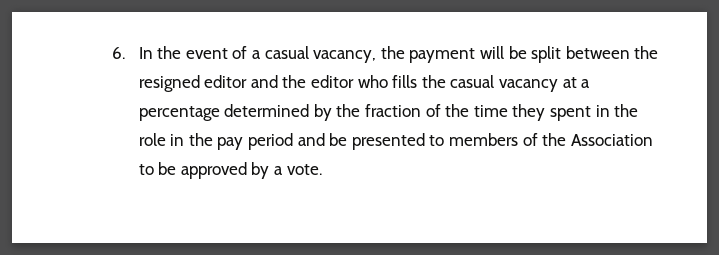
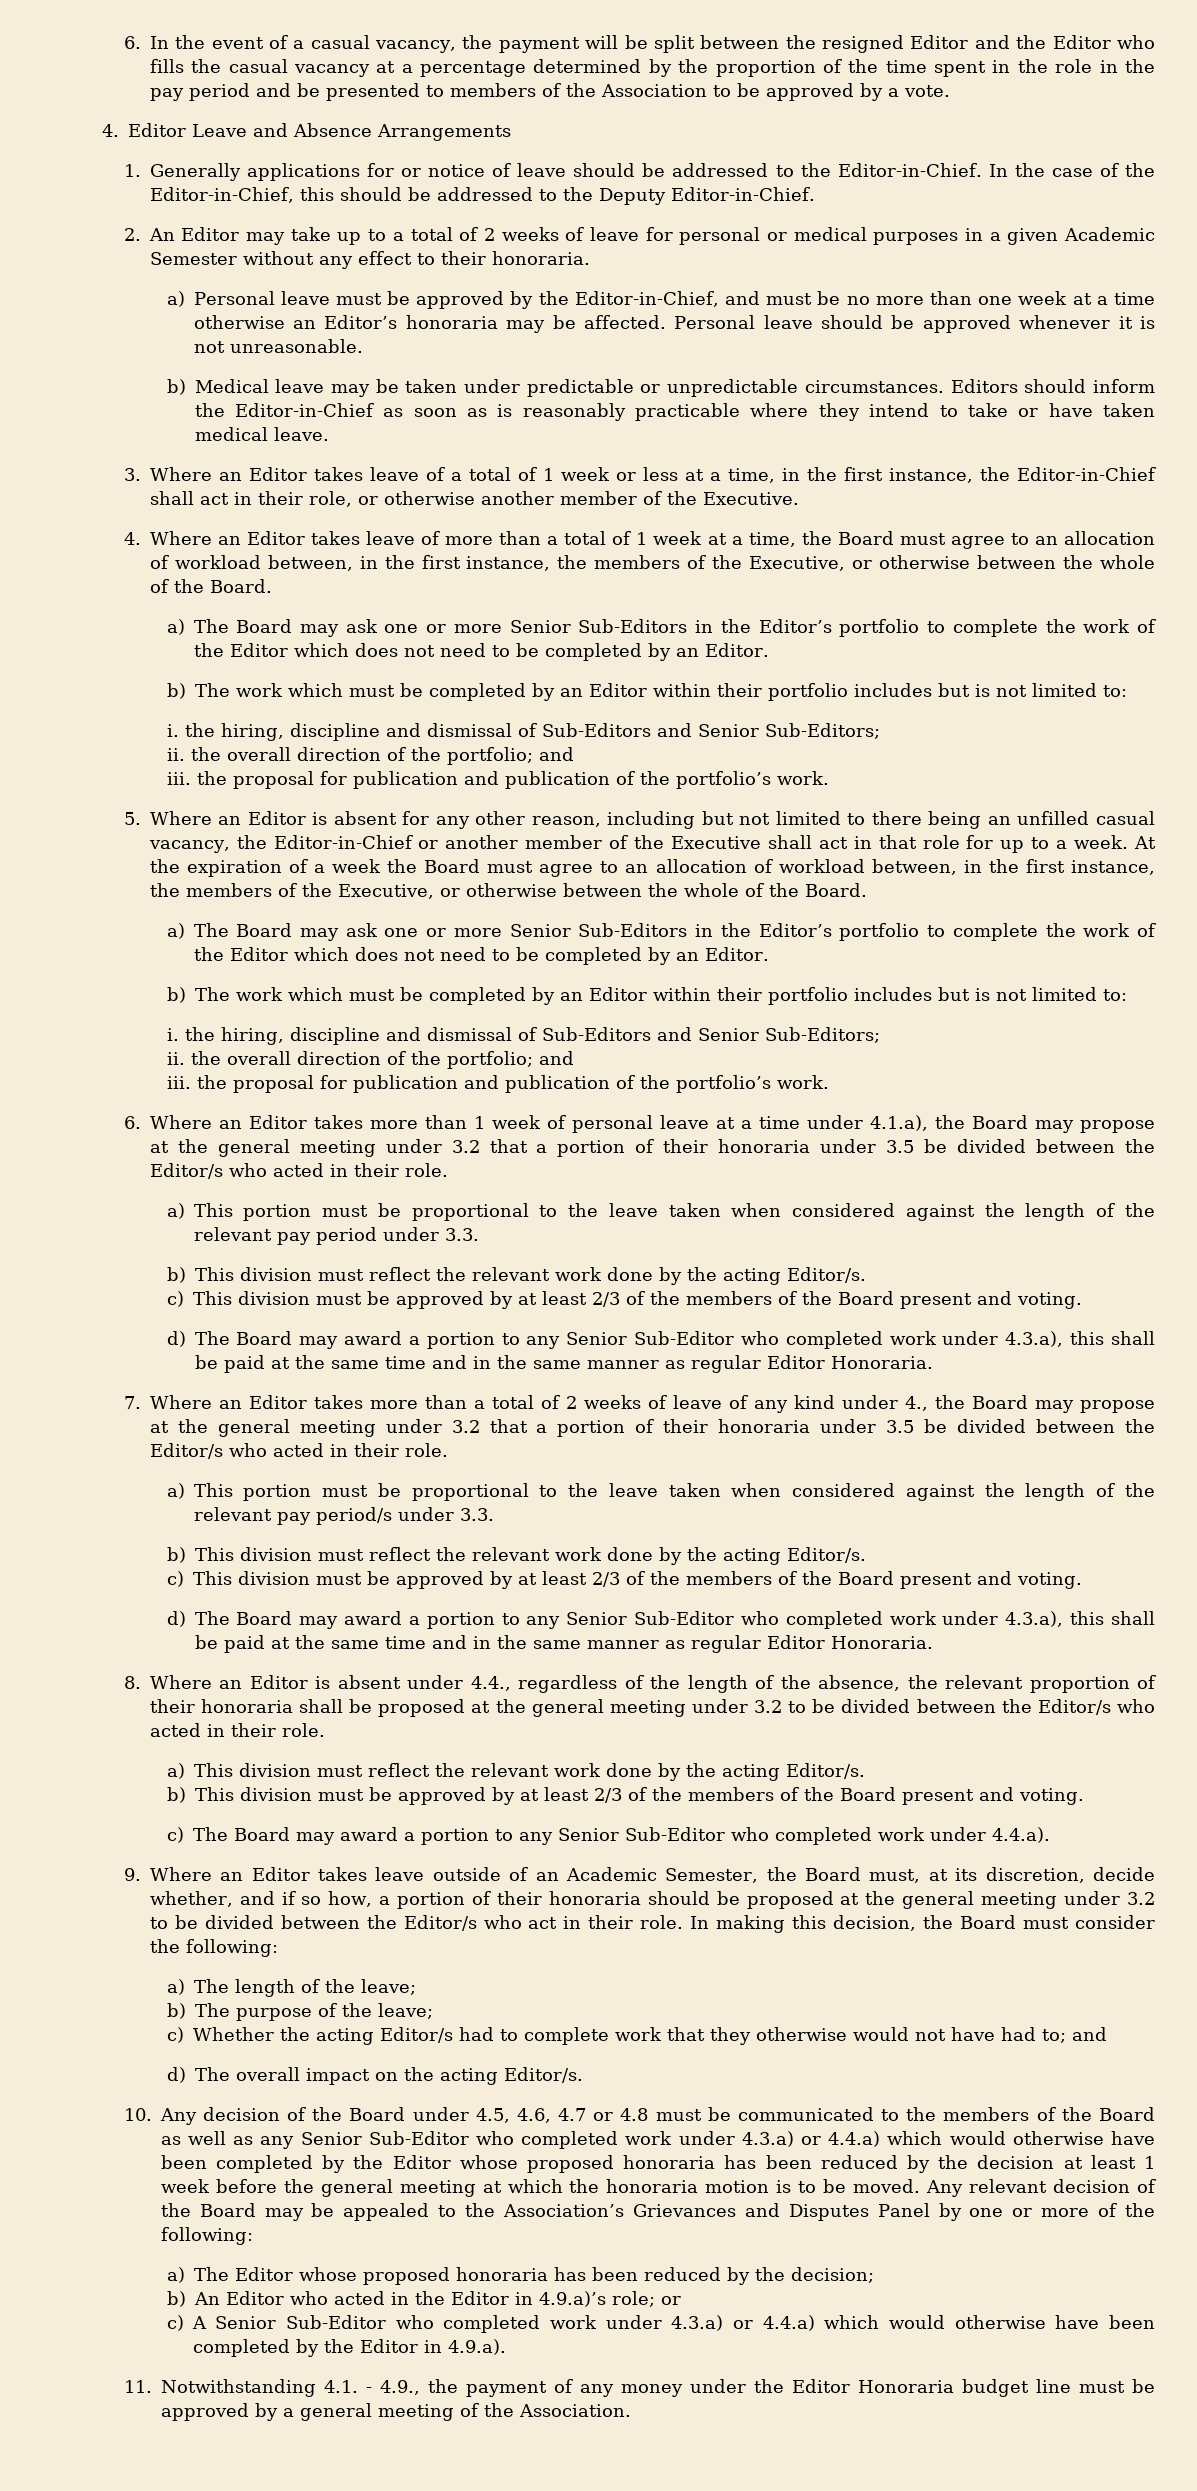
[204,75,248,88] editor -> [910,35,969,49] Editor
[311,75,355,88] editor -> [1052,35,1111,49] Editor
[365,104,422,117] fraction -> [715,60,816,77] proportion
[512,104,546,121] they -> (927, 66) none
(322, 169) none -> [102,123,512,141] [123,163,1156,181] [149,187,815,205] [123,227,1155,245] [149,251,590,269] [166,291,1156,309] [193,315,1155,333] [193,339,363,353] [166,379,1155,397] [194,403,1155,421] [194,427,329,441] [123,467,1157,483] [149,491,799,507] [123,531,1156,549] [149,555,1155,571] [149,579,272,593] [166,619,1157,637] [193,643,769,661] [166,683,1127,701] [166,723,880,741] [166,747,574,765] [166,771,829,789] [123,811,1156,829] [148,835,1156,853] [149,859,1156,877] [149,883,867,899] [166,923,1157,941] [193,947,769,965] [166,987,1127,1005] [166,1027,880,1045] [166,1051,574,1069] [166,1075,829,1093] [123,1115,1155,1133] [149,1139,1156,1157] [149,1163,448,1179] [166,1203,1156,1221] [193,1227,479,1245] [166,1267,866,1285] [166,1291,1082,1309] [166,1331,1155,1349] [194,1355,933,1373] [123,1395,1156,1413] [149,1419,1156,1437] [149,1443,448,1459] [166,1483,1156,1501] [193,1507,494,1525] [166,1547,866,1565] [166,1571,1082,1589] [166,1611,1155,1629] [194,1635,933,1653] [123,1675,1157,1693] [149,1699,1155,1717] [149,1723,325,1737] [166,1763,865,1781] [166,1787,1084,1805] [166,1827,1050,1845] [123,1867,1155,1883] [149,1891,1156,1909] [149,1915,1156,1933] [149,1939,278,1957] [166,1979,416,1997] [166,2003,433,2021] [166,2027,1107,2045] [166,2067,583,2085] [123,2107,1155,2125] [160,2131,1155,2149] [160,2155,1155,2173] [160,2179,1157,2197] [160,2203,1155,2221] [160,2227,253,2245] [166,2267,874,2285] [166,2291,681,2307] [166,2315,1155,2333] [192,2339,506,2357] [123,2379,1155,2397] [160,2403,631,2421] // 4. Editor Leave and Absence Arrangements // 1. Generally applications for or notice of leave should be addressed to the Editor-in-Chief. In the case of the Editor-in-Chief, this should be addressed to the Deputy Editor-in-Chief. // 2. An Editor may take up to a total of 2 weeks of leave for personal or medical purposes in a given Academic Semester without any effect to their honoraria. // a) Personal leave must be approved by the Editor-in-Chief, and must be no more than one week at a time otherwise an Editor’s honoraria may be affected. Personal leave should be approved whenever it is not unreasonable. // b) Medical leave may be taken under predictable or unpredictable circumstances. Editors should inform the Editor-in-Chief as soon as is reasonably practicable where they intend to take or have taken medical leave. // 3. Where an Editor takes leave of a total of 1 week or less at a time, in the first instance, the Editor-in-Chief shall act in their role, or otherwise another member of the Executive. // 4. Where an Editor takes leave of more than a total of 1 week at a time, the Board must agree to an allocation of workload between, in the first instance, the members of the Executive, or otherwise between the whole of the Board. // a) The Board may ask one or more Senior Sub-Editors in the Editor’s portfolio to complete the work of the Editor which does not need to be completed by an Editor. // b) The work which must be completed by an Editor within their portfolio includes but is not limited to: // i. the hiring, discipline and dismissal of Sub-Editors and Senior Sub-Editors; // ii. the overall direction of the portfolio; and // iii. the proposal for publication and publication of the portfolio’s work. // 5. Where an Editor is absent for any other reason, including but not limited to there being an unfilled casual vacancy, the Editor-in-Chief or another member of the Executive shall act in that role for up to a week. At the expiration of a week the Board must agree to an allocation of workload between, in the first instance, the members of the Executive, or otherwise between the whole of the Board. // a) The Board may ask one or more Senior Sub-Editors in the Editor’s portfolio to complete the work of the Editor which does not need to be completed by an Editor. // b) The work which must be completed by an Editor within their portfolio includes but is not limited to: // i. the hiring, discipline and dismissal of Sub-Editors and Senior Sub-Editors; // ii. the overall direction of the portfolio; and // iii. the proposal for publication and publication of the portfolio’s work. // 6. Where an Editor takes more than 1 week of personal leave at a time under 4.1.a), the Board may propose at the general meeting under 3.2 that a portion of their honoraria under 3.5 be divided between the Editor/s who acted in their role. // a) This portion must be proportional to the leave taken when considered against the length of the relevant pay period under 3.3. // b) This division must reflect the relevant work done by the acting Editor/s. // c) This division must be approved by at least 2/3 of the members of the Board present and voting. // d) The Board may award a portion to any Senior Sub-Editor who completed work under 4.3.a), this shall be paid at the same time and in the same manner as regular Editor Honoraria. // 7. Where an Editor takes more than a total of 2 weeks of leave of any kind under 4., the Board may propose at the general meeting under 3.2 that a portion of their honoraria under 3.5 be divided between the Editor/s who acted in their role. // a) This portion must be proportional to the leave taken when considered against the length of the relevant pay period/s under 3.3. // b) This division must reflect the relevant work done by the acting Editor/s. // c) This division must be approved by at least 2/3 of the members of the Board present and voting. // d) The Board may award a portion to any Senior Sub-Editor who completed work under 4.3.a), this shall be paid at the same time and in the same manner as regular Editor Honoraria. // 8. Where an Editor is absent under 4.4., regardless of the length of the absence, the relevant proportion of their honoraria shall be proposed at the general meeting under 3.2 to be divided between the Editor/s who acted in their role. // a) This division must reflect the relevant work done by the acting Editor/s. // b) This division must be approved by at least 2/3 of the members of the Board present and voting. // c) The Board may award a portion to any Senior Sub-Editor who completed work under 4.4.a). // 9. Where an Editor takes leave outside of an Academic Semester, the Board must, at its discretion, decide whether, and if so how, a portion of their honoraria should be proposed at the general meeting under 3.2 to be divided between the Editor/s who act in their role. In making this decision, the Board must consider the following: // a) The length of the leave; // b) The purpose of the leave; // c) Whether the acting Editor/s had to complete work that they otherwise would not have had to; and // d) The overall impact on the acting Editor/s. // 10. Any decision of the Board under 4.5, 4.6, 4.7 or 4.8 must be communicated to the members of the Board as well as any Senior Sub-Editor who completed work under 4.3.a) or 4.4.a) which would otherwise have been completed by the Editor whose proposed honoraria has been reduced by the decision at least 1 week before the general meeting at which the honoraria motion is to be moved. Any relevant decision of the Board may be appealed to the Association’s Grievances and Disputes Panel by one or more of the following: // a) The Editor whose proposed honoraria has been reduced by the decision; // b) An Editor who acted in the Editor in 4.9.a)’s role; or // c) A Senior Sub-Editor who completed work under 4.3.a) or 4.4.a) which would otherwise have been completed by the Editor in 4.9.a). // 11. Notwithstanding 4.1. - 4.9., the payment of any money under the Editor Honoraria budget line must be approved by a general meeting of the Association.

